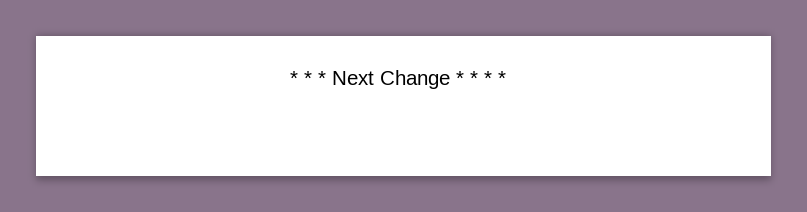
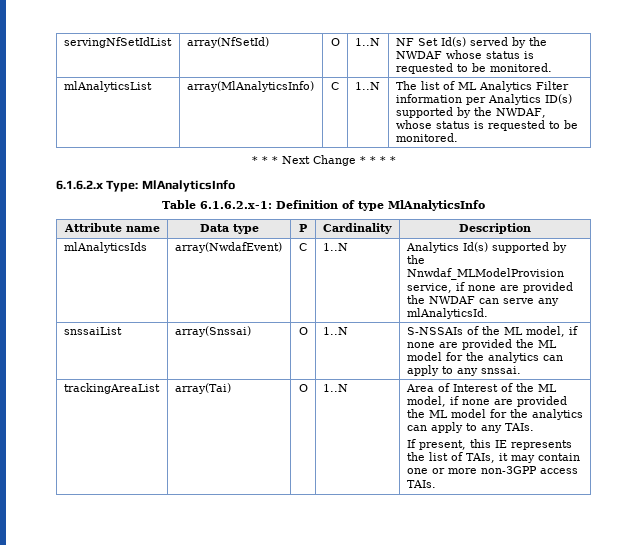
(290, 78) none -> [63,37,172,48] [186,37,269,48] [330,38,340,46] [354,38,380,46] [395,37,547,48] [395,50,534,59] [395,63,552,74] [63,81,152,92] [186,81,314,92] [331,82,339,90] [354,82,380,90] [395,81,569,92] [395,94,572,105] [395,107,546,118] [395,120,578,131] [395,133,458,142] servingNfSetIdList | array(NfSetId) | O | 1..N | NF Set Id(s) served by the NWDAF whose status is requested to be monitored. // mlAnalyticsList | array(MlAnalyticsInfo) | C | 1..N | The list of ML Analytics Filter information per Analytics ID(s) supported by the NWDAF, whose status is requested to be monitored. //
(506, 78) none -> [56,180,235,192] [162,200,485,211] [63,223,160,232] [199,224,259,234] [299,224,307,232] [322,223,392,234] [459,223,531,234] [63,242,147,253] [174,242,282,253] [299,243,307,251] [322,243,348,251] [405,242,567,253] [406,255,425,264] [406,268,564,280] [406,282,573,293] [406,295,559,306] [406,308,488,319] [63,327,122,335] [174,326,251,337] [298,327,308,335] [322,327,348,335] [406,326,578,337] [406,339,557,350] [406,352,563,363] [406,365,521,376] [63,383,160,394] [174,383,231,394] [298,384,308,392] [322,384,348,392] [405,383,557,392] [406,396,567,407] [406,409,583,420] [406,422,534,433] [406,439,572,450] [406,452,580,463] [406,466,578,474] [406,480,436,488] // 6.1.6.2.x Type: MlAnalyticsInfo // Table 6.1.6.2.x-1: Definition of type MlAnalyticsInfo // Attribute name | Data type | P | Cardinality | Description // mlAnalyticsIds | array(NwdafEvent) | C | 1..N | Analytics Id(s) supported by the Nnwdaf_MLModelProvision service, if none are provided the NWDAF can serve any mlAnalyticsId. // snssaiList | array(Snssai) | O | 1..N | S-NSSAIs of the ML model, if none are provided the ML model for the analytics can apply to any snssai. // trackingAreaList | array(Tai) | O | 1..N | Area of Interest of the ML model, if none are provided the ML model for the analytics can apply to any TAIs. // If present, this IE represents the list of TAIs, it may contain one or more non-3GPP access TAIs.

